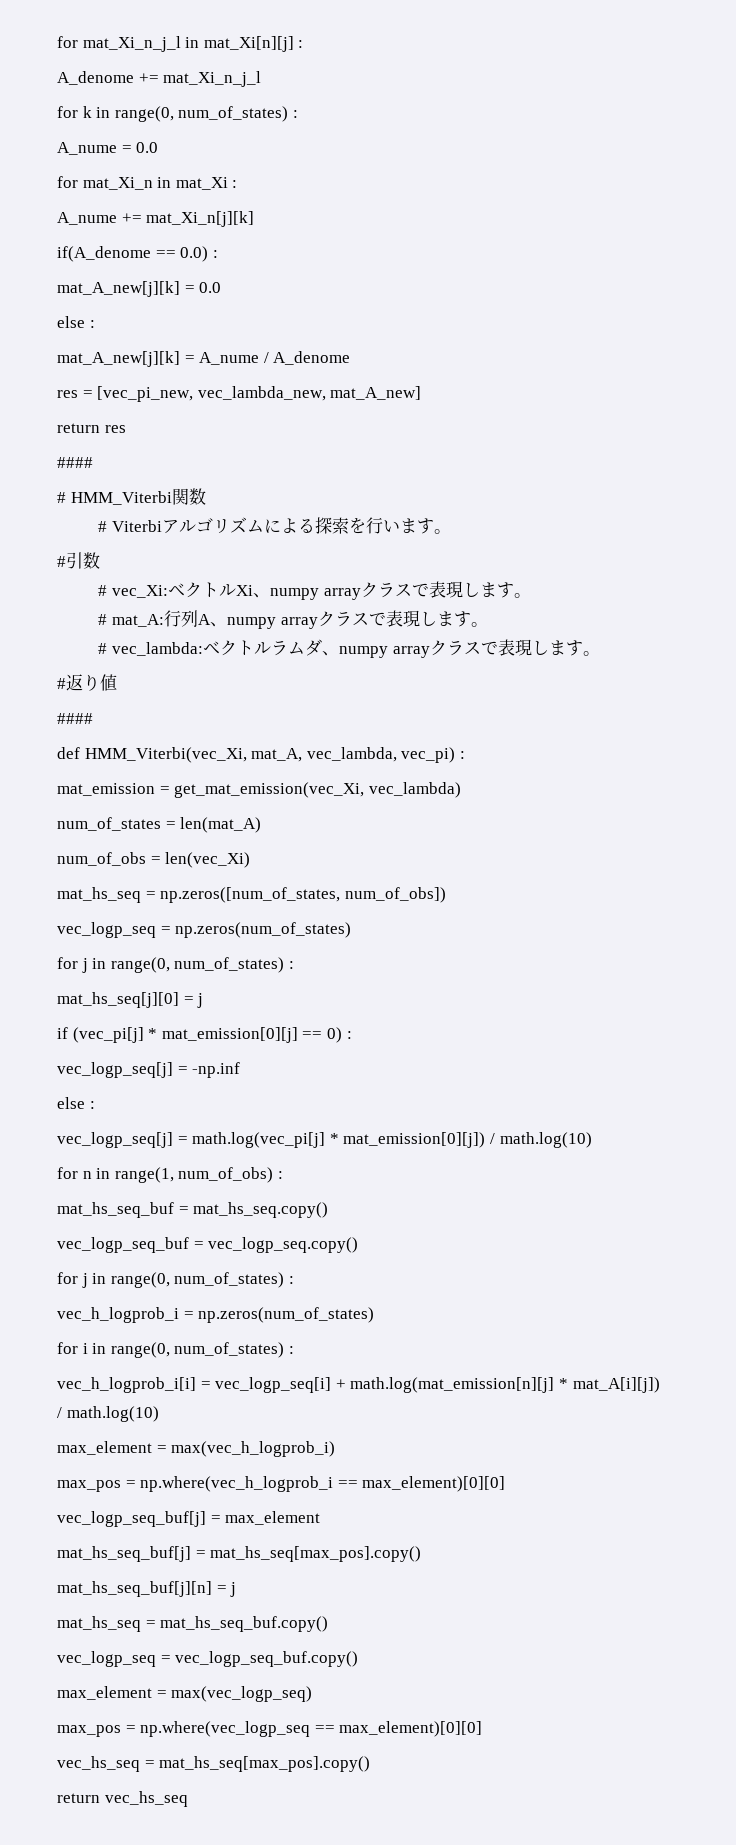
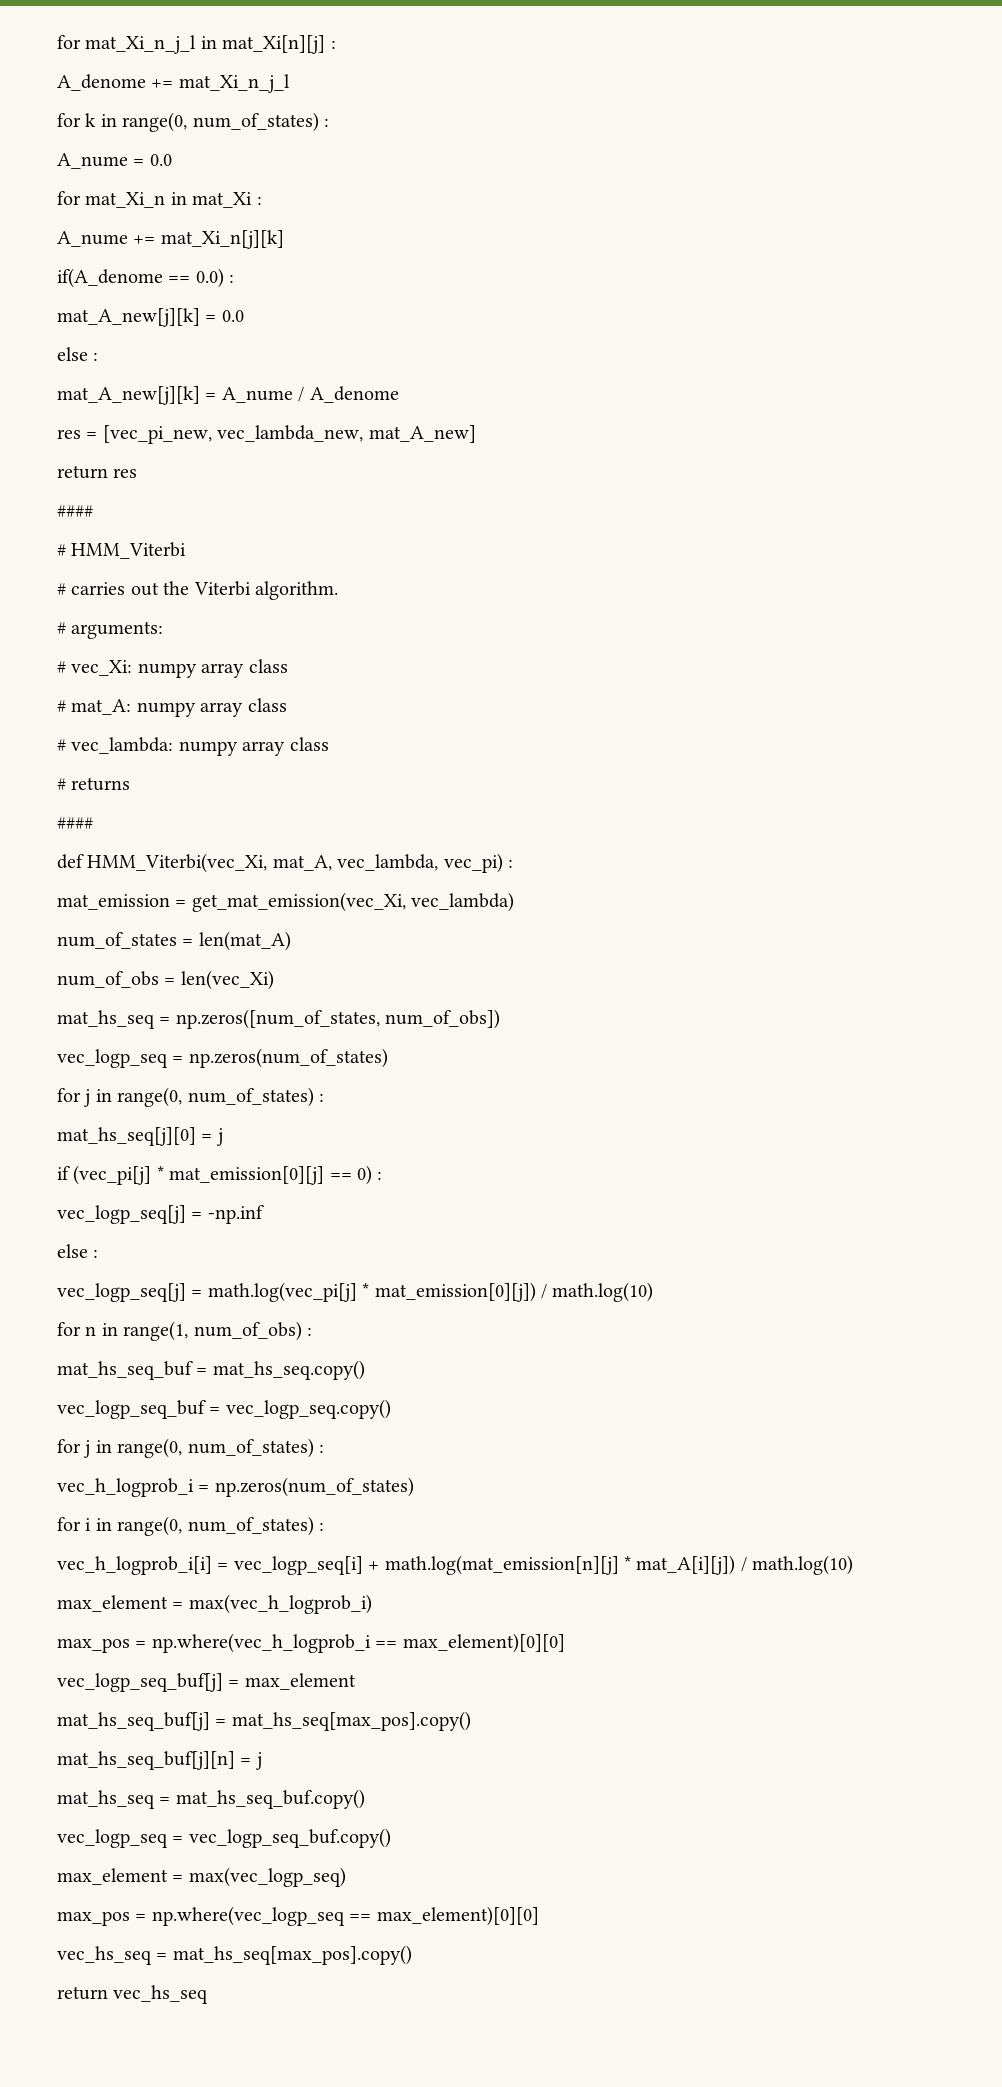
[171,488,206,505] [98,517,452,534] [57,552,100,569] 関数 // # Viterbiアルゴリズムによる探索を行います。 // #引数 -> [57,581,338,600] [57,621,164,639] // # carries out the Viterbi algorithm. // # arguments:
[168,581,531,600] [98,610,488,629] [98,639,600,658] [57,674,117,691] ベクトルXi、numpy arrayクラスで表現します。 // # mat_A:行列A、numpy arrayクラスで表現します。 // # vec_lambda:ベクトルラムダ、numpy arrayクラスで表現します。 // #返り値 -> [137,659,288,678] [57,698,287,717] [57,737,329,756] [57,777,131,791] numpy array class // # mat_A: numpy array class // # vec_lambda: numpy array class // # returns

